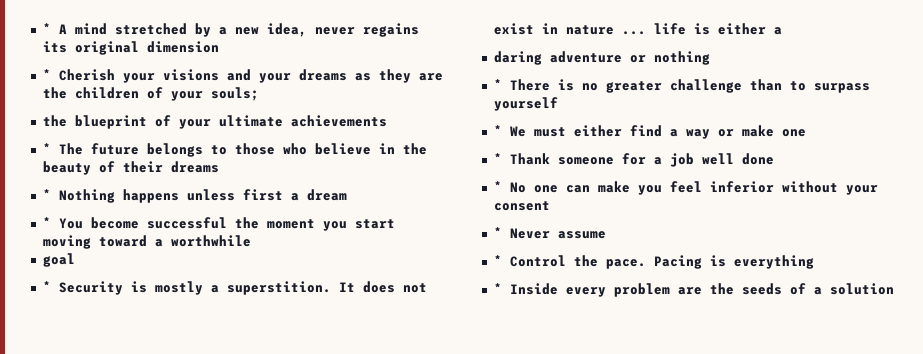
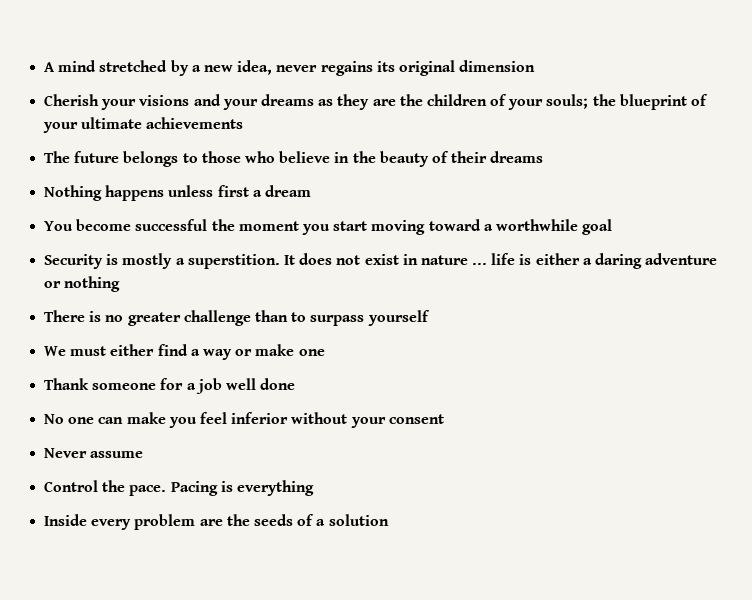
[42,23,51,34] * -> (44, 67) none
[42,69,51,80] * -> (536, 66) none
(259, 94) // -> (589, 101) none
[42,143,51,154] * -> (244, 123) none
[42,189,51,200] * -> (544, 157) none
[42,217,51,228] * -> (311, 191) none
(251, 241) // -> (578, 225) none
[42,281,51,292] * -> (613, 227) none
(782, 31) // -> (592, 261) none
[493,79,502,90] * -> (121, 284) none
[493,125,502,136] * -> (430, 318) none
[493,153,502,164] * -> (325, 352) none
[493,181,502,192] * -> (296, 384) none
[493,227,502,238] * -> (444, 419) none
[493,255,502,266] * -> (144, 454) none
[493,283,502,294] * -> (314, 488) none

